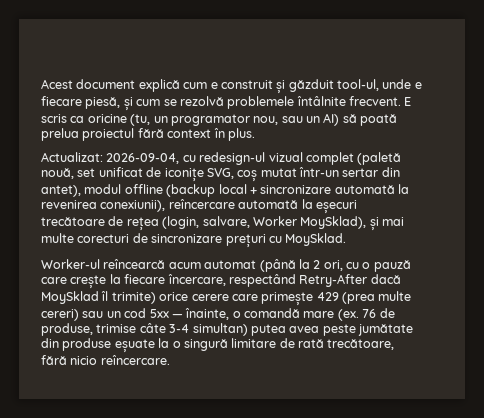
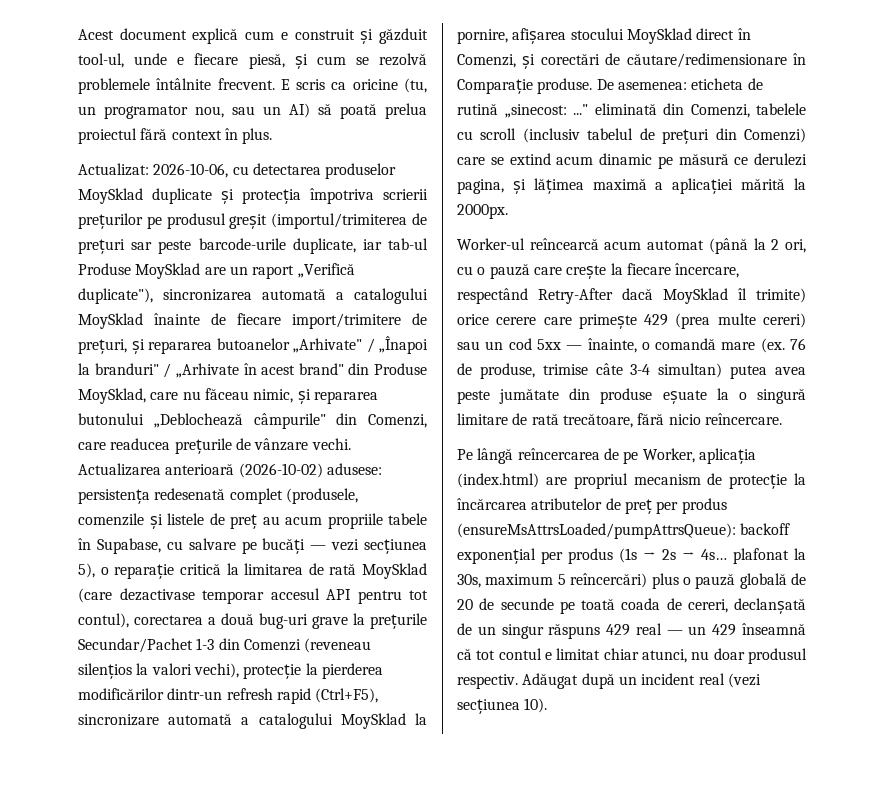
[106,152,402,165] [41,167,400,182] [41,184,409,197] [41,199,357,214] [41,216,404,231] [41,233,347,248] 2026-09-04, cu redesign-ul vizual complet (paletă nouă, set unificat de iconițe SVG, coș mutat într-un sertar din antet), modul offline (backup local + sincronizare automată la revenirea conexiunii), reîncercare automată la eșecuri trecătoare de rețea (login, salvare, Worker MoySklad), și mai multe corecturi de sincronizare prețuri cu MoySklad. -> [153,163,397,179] [78,188,428,204] [78,213,427,229] [78,238,429,254] [78,263,355,279] [78,288,428,304] [78,313,427,329] [78,336,428,354] [78,363,427,378] [78,388,378,404] [78,413,427,429] [78,438,351,454] [78,463,382,478] [78,488,358,504] [78,513,427,529] [78,538,427,554] [78,563,427,579] [78,588,428,604] [78,613,427,629] [78,638,372,653] [78,663,383,679] [78,688,379,704] [78,713,427,729] [457,28,751,44] [457,53,806,69] [457,78,763,94] [457,103,806,118] [457,128,806,144] [457,153,807,169] [457,178,806,194] [457,204,508,219] 2026-10-06, cu detectarea produselor MoySklad duplicate și protecția împotriva scrierii prețurilor pe produsul greșit (importul/trimiterea de prețuri sar peste barcode-urile duplicate, iar tab-ul Produse MoySklad are un raport „Verifică duplicate"), sincronizarea automată a catalogului MoySklad înainte de fiecare import/trimitere de prețuri, și repararea butoanelor „Arhivate" / „Înapoi la branduri" / „Arhivate în acest brand" din Produse MoySklad, care nu făceau nimic, și repararea butonului „Deblochează câmpurile" din Comenzi, care readucea prețurile de vânzare vechi. Actualizarea anterioară (2026-10-02) adusese: persistența redesenată complet (produsele, comenzile și listele de preț au acum propriile tabele în Supabase, cu salvare pe bucăți — vezi secțiunea 5), o reparație critică la limitarea de rată MoySklad (care dezactivase temporar accesul API pentru tot contul), corectarea a două bug-uri grave la prețurile Secundar/Pachet 1-3 din Comenzi (reveneau silențios la valori vechi), protecție la pierderea modificărilor dintr-un refresh rapid (Ctrl+F5), sincronizare automată a catalogului MoySklad la pornire, afișarea stocului MoySklad direct în Comenzi, și corectări de căutare/redimensionare în Comparație produse. De asemenea: eticheta de rutină „sinecost: ..." eliminată din Comenzi, tabelele cu scroll (inclusiv tabelul de prețuri din Comenzi) care se extind acum dinamic pe măsură ce derulezi pagina, și lățimea maximă a aplicației mărită la 2000px.
(170, 360) none -> [457,448,756,464] [457,473,806,489] [457,498,727,514] [457,523,791,539] [457,548,806,564] [457,573,806,589] [457,598,806,614] [457,623,806,639] [457,648,807,664] [457,673,761,689] [457,698,548,714] // Pe lângă reîncercarea de pe Worker, aplicația (index.html) are propriul mecanism de protecție la încărcarea atributelor de preț per produs (ensureMsAttrsLoaded/pumpAttrsQueue): backoff exponențial per produs (1s → 2s → 4s… plafonat la 30s, maximum 5 reîncercări) plus o pauză globală de 20 de secunde pe toată coada de cereri, declanșată de un singur răspuns 429 real — un 429 înseamnă că tot contul e limitat chiar atunci, nu doar produsul respectiv. Adăugat după un incident real (vezi secțiunea 10).

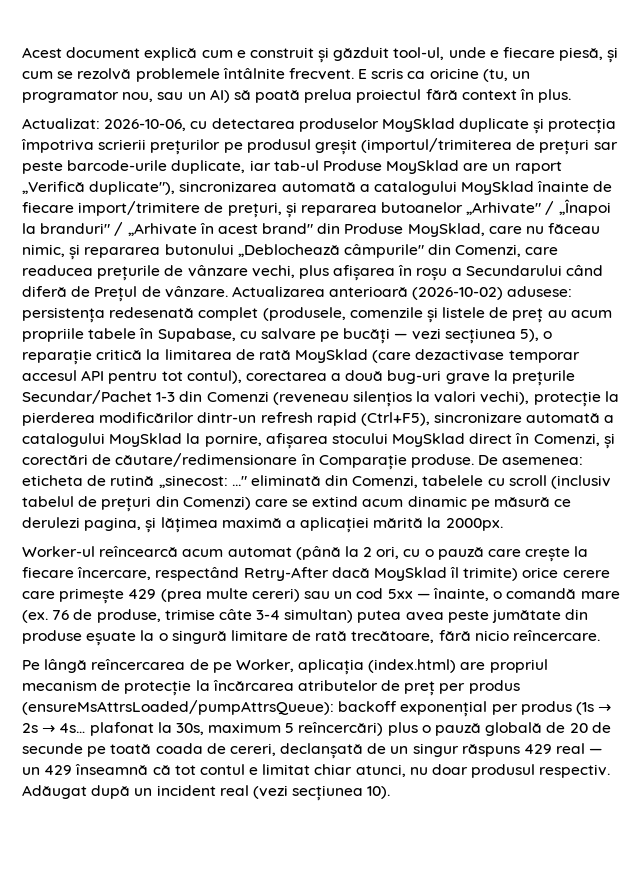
[311,438,351,450] vechi. -> [251,265,604,281] [22,286,228,302] vechi, plus afișarea în roșu a Secundarului când diferă de Prețul de vânzare.

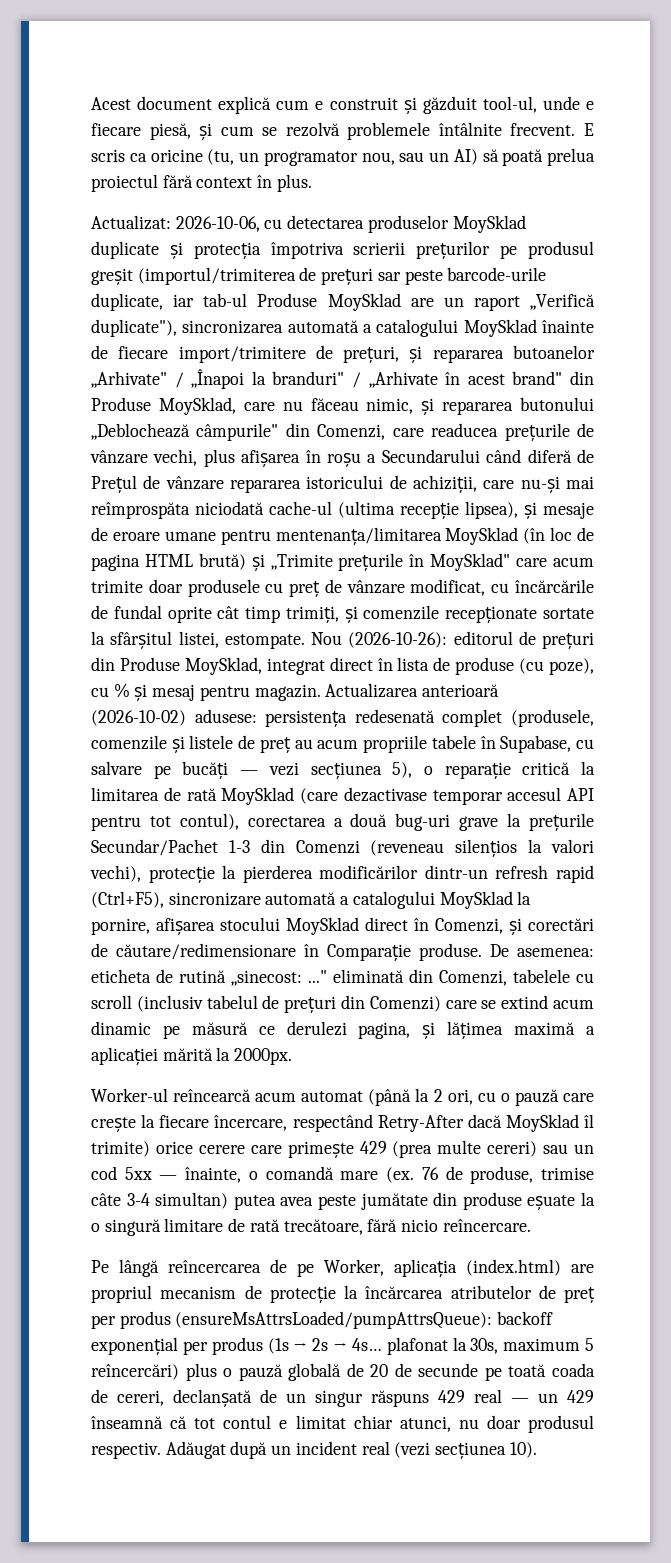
[164,286,228,298] vânzare. -> [165,475,594,493] [91,501,594,519] [91,527,594,545] [91,553,595,571] [91,579,594,597] [91,605,594,623] [91,631,594,649] [91,657,594,675] [91,683,321,701] vânzare repararea istoricului de achiziții, care nu-și mai reîmprospăta niciodată cache-ul (ultima recepție lipsea), și mesaje de eroare umane pentru mentenanța/limitarea MoySklad (în loc de pagina HTML brută) și „Trimite prețurile în MoySklad" care acum trimite doar produsele cu preț de vânzare modificat, cu încărcările de fundal oprite cât timp trimiți, și comenzile recepționate sortate la sfârșitul listei, estompate. Nou (2026-10-26): editorul de prețuri din Produse MoySklad, integrat direct în lista de produse (cu poze), cu % și mesaj pentru magazin.

